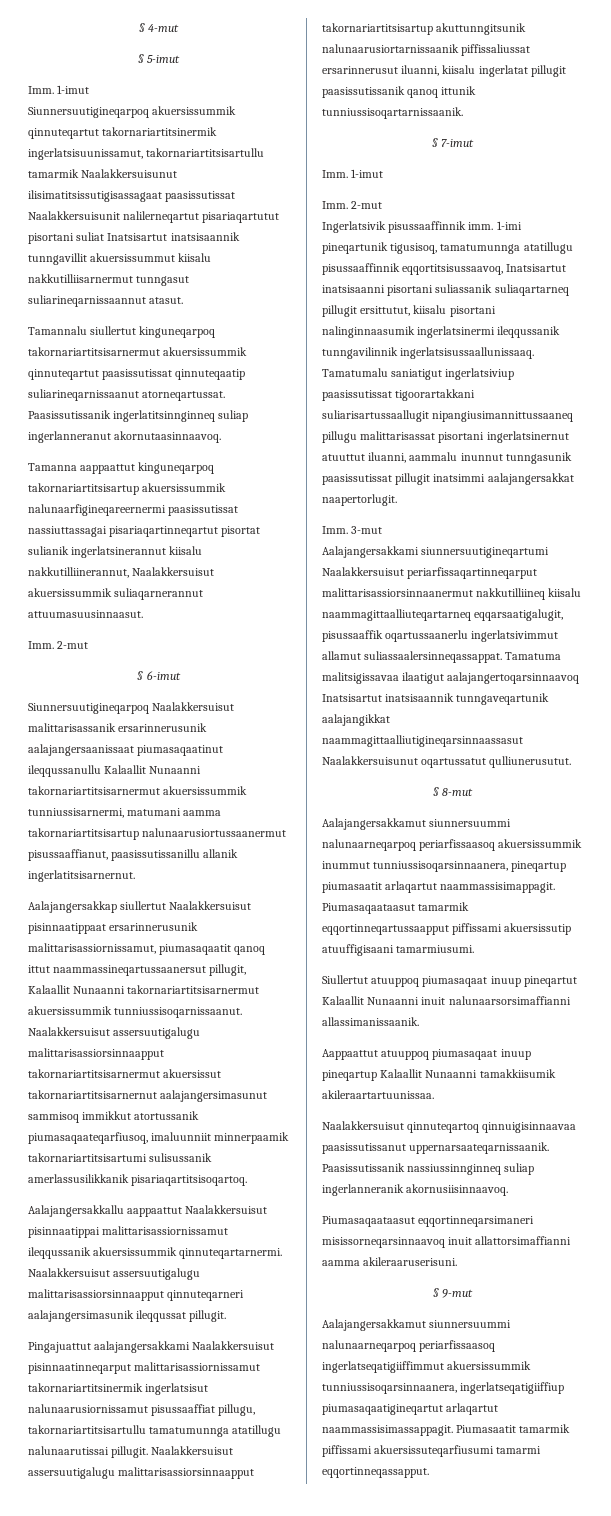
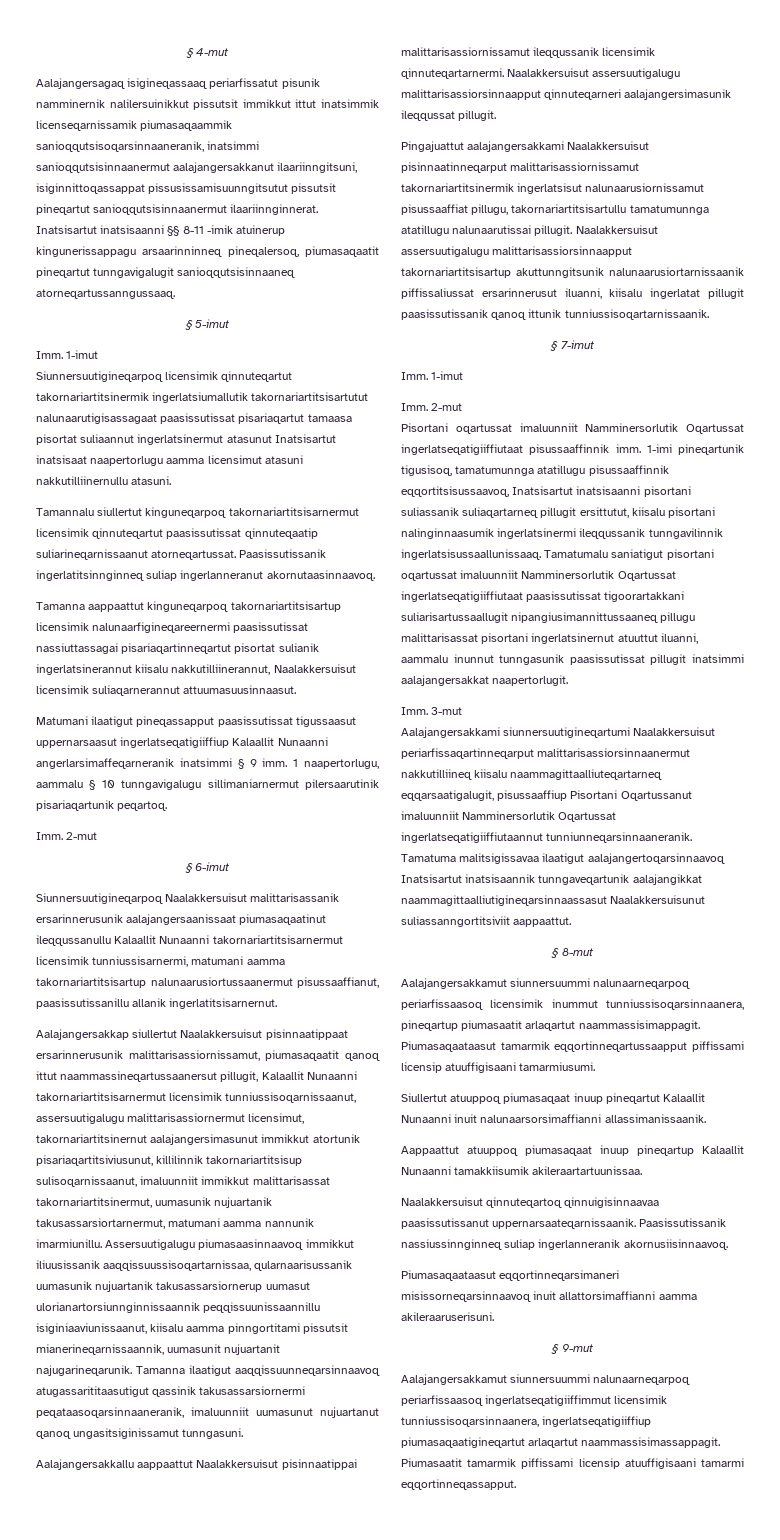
(180, 28) none -> [36,78,320,89] [36,99,380,110] [36,120,233,131] [36,141,260,152] [36,162,358,173] [36,183,337,194] [36,204,319,215] [36,225,286,236] [36,246,379,257] [36,267,296,278] [36,289,175,299] // Aalajangersagaq isigineqassaaq periarfissatut pisunik namminernik nalilersuinikkut pissutsit immikkut ittut inatsimmik licenseqarnissamik piumasaqaammik sanioqqutsisoqarsinnaaneranik, inatsimmi sanioqqutsisinnaanermut aalajangersakkanut ilaariinngitsuni, isiginnittoqassappat pissusissamisuunngitsutut pissutsit pineqartut sanioqqutsisinnaanermut ilaariinnginnerat. Inatsisartut inatsisaanni §§ 8-11 -imik atuinerup kingunerissappagu arsaarinninneq pineqalersoq, piumasaqaatit pineqartut tunngavigalugit sanioqqutsisinnaaneq atorneqartussanngussaaq.
[152,106,237,115] akuersissummik -> [165,371,219,380] licensimik
[28,148,265,160] [28,169,178,178] [28,190,236,202] [28,211,280,223] [28,232,240,244] [28,253,212,265] [28,274,190,286] [28,295,184,307] ingerlatsisuunissamut, takornariartitsisartullu tamarmik Naalakkersuisunut ilisimatitsissutigisassagaat paasissutissat Naalakkersuisunit nalilerneqartut pisariaqartutut pisortani suliat Inatsisartut inatsisaannik tunngavillit akuersissummut kiisalu nakkutilliisarnermut tunngasut suliarineqarnissaannut atasut. -> [152,392,369,403] [36,413,352,424] [36,434,336,445] [36,455,303,466] [36,476,172,485] ingerlatsiumallutik takornariartitsisartutut nalunaarutigisassagaat paasissutissat pisariaqartut tamaasa pisortat suliaannut ingerlatsinermut atasunut Inatsisartut inatsisaat naapertorlugu aamma licensimut atasuni nakkutilliinernullu atasuni.
[163,347,248,356] akuersissummik -> [36,528,89,537] licensimik
[142,483,227,492] akuersissummik -> [36,622,89,631] licensimik
[28,588,112,597] akuersissummik -> [36,685,89,694] licensimik
(143, 614) none -> [36,716,356,727] [36,737,328,748] [36,758,379,769] [36,779,379,790] [36,800,168,811] // Matumani ilaatigut pineqassapput paasissutissat tigussaasut uppernarsaasut ingerlatseqatigiiffiup Kalaallit Nunaanni angerlarsimaffeqarneranik inatsimmi § 9 imm. 1 naapertorlugu, aammalu § 10 tunngavigalugu sillimaniarnermut pilersaarutinik pisariaqartunik peqartoq.
[163,786,248,795] akuersissummik -> [36,956,89,965] licensimik
[28,1006,243,1018] [28,1027,201,1039] [28,1048,164,1060] [28,1069,222,1078] [28,1090,268,1102] [28,1111,200,1123] [28,1132,290,1144] [28,1153,213,1162] [28,1174,248,1186] akuersissummik tunniussisoqarnissaanut. Naalakkersuisut assersuutigalugu malittarisassiorsinnaapput takornariartitsisarnermut akuersissut takornariartitsisarnernut aalajangersimasunut sammisoq immikkut atortussanik piumasaqaateqarfiusoq, imaluunniit minnerpaamik takornariartitsisartumi sulisussanik amerlassusilikkanik pisariaqartitsisoqartoq. -> [169,1092,357,1103] [36,1113,305,1124] [36,1134,360,1145] [36,1155,303,1166] [36,1176,330,1187] [36,1197,273,1208] [36,1218,314,1229] [36,1239,354,1250] [36,1260,353,1271] [36,1281,310,1292] [36,1302,321,1313] [36,1323,348,1334] [36,1344,281,1355] [36,1365,380,1376] [36,1386,306,1397] [36,1407,379,1418] [36,1428,244,1439] licensimik tunniussisoqarnissaanut, assersuutigalugu malittarisassiornermut licensimut, takornariartitsinernut aalajangersimasunut immikkut atortunik pisariaqartitsiviusunut, killilinnik takornariartitsisup sulisoqarnissaanut, imaluunniit immikkut malittarisassat takornariartitsinermut, uumasunik nujuartanik takusassarsiortarnermut, matumani aamma nannunik imarmiunillu. Assersuutigalugu piumasaasinnaavoq immikkut iliuusissanik aaqqissuussisoqartarnissaa, qularnaarisussanik uumasunik nujuartanik takusassarsiornerup uumasut ulorianartorsiunnginnissaannik peqqissuunissaannillu isiginiaaviunissaanut, kiisalu aamma pinngortitami pissutsit mianerineqarnissaannik, uumasunit nujuartanit najugarineqarunik. Tamanna ilaatigut aaqqissuunneqarsinnaavoq atugassarititaasutigut qassinik takusassarsiornermi peqataasoqarsinnaaneranik, imaluunniit uumasunut nujuartanut qanoq ungasitsiginissamut tunngasuni.
[93,1247,178,1256] akuersissummik -> [602,47,656,56] licensimik
[322,221,386,233] Ingerlatsivik -> [401,423,744,434] [401,444,523,455] Pisortani oqartussat imaluunniit Namminersorlutik Oqartussat ingerlatseqatigiiffiutaat
[445,368,515,380] ingerlatsiviup -> [666,549,714,560] [401,570,676,581] [401,591,523,602] pisortani oqartussat imaluunniit Namminersorlutik Oqartussat ingerlatseqatigiiffiutaat
[322,630,559,642] [322,651,503,663] pisussaaffik oqartussaanerlu ingerlatsivimmut allamut suliassaalersinneqassappat. -> [497,790,692,801] [401,811,617,822] [401,832,693,843] pisussaaffiup Pisortani Oqartussanut imaluunniit Namminersorlutik Oqartussat ingerlatseqatigiiffiutaannut tunniunneqarsinnaaneranik.
[421,756,572,768] oqartussatut qulliunerusutut. -> [401,916,572,927] suliassanngortitsiviit aappaattut.
[498,839,583,848] akuersissummik -> [490,999,544,1008] licensimik
[504,923,572,935] akuersissutip -> [401,1062,442,1073] licensip
[447,1361,532,1370] akuersissummik -> [614,1395,668,1404] licensimik
[374,1445,495,1457] akuersissuteqarfiusumi -> [578,1458,696,1469] licensip atuuffigisaani

